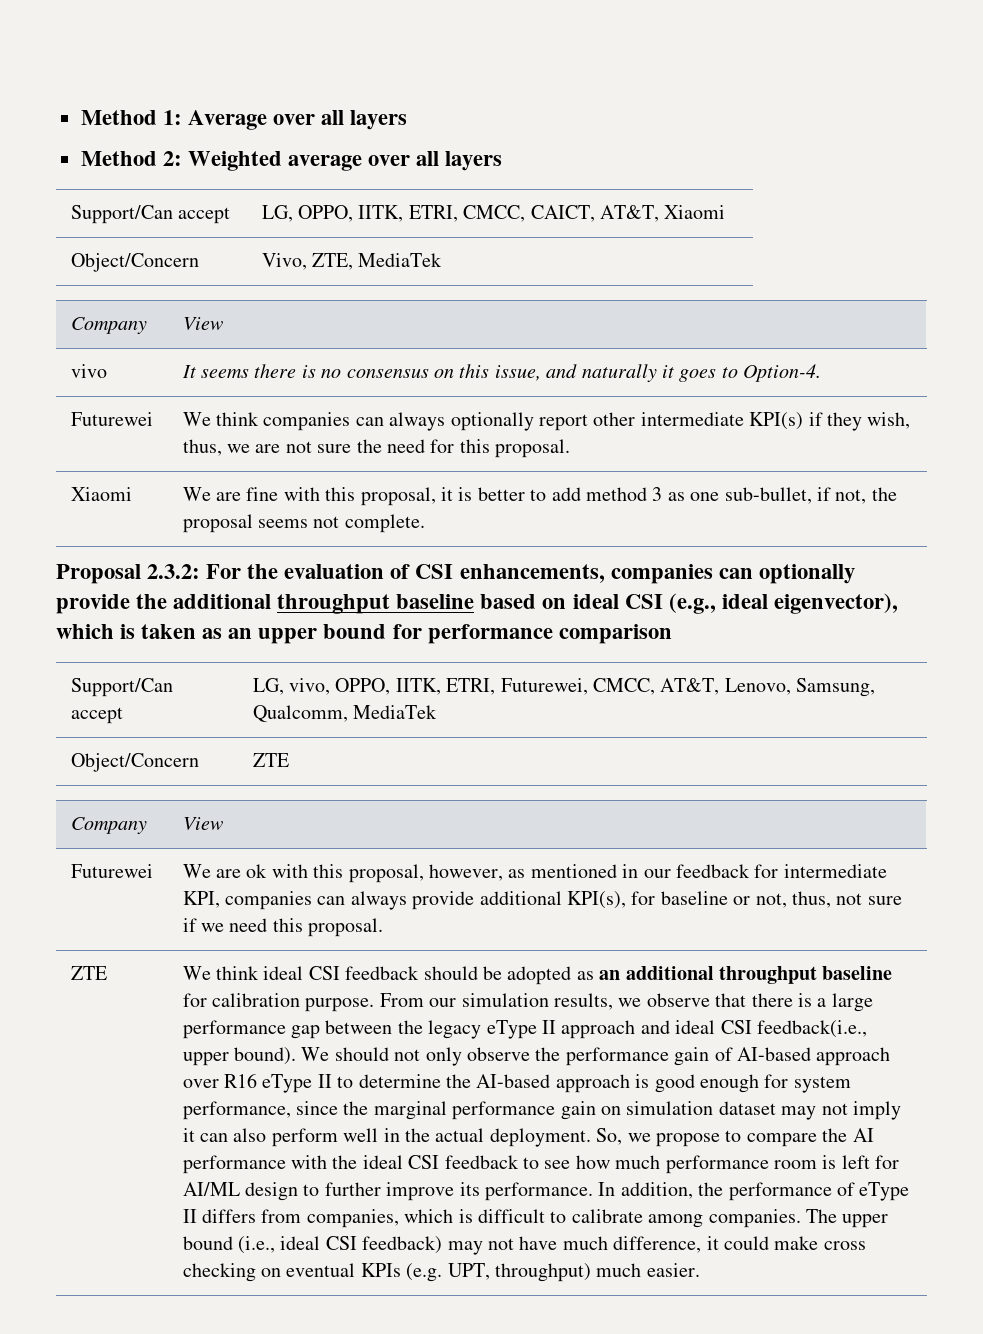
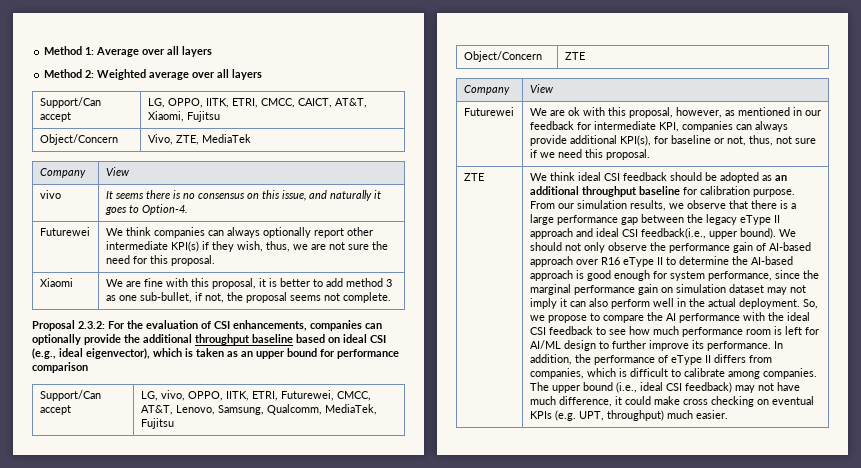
[664,205,726,219] Xiaomi -> [147,111,220,122] Xiaomi, Fujitsu
[353,705,438,719] MediaTek -> [324,404,377,415] [140,418,174,429] MediaTek, Fujitsu

